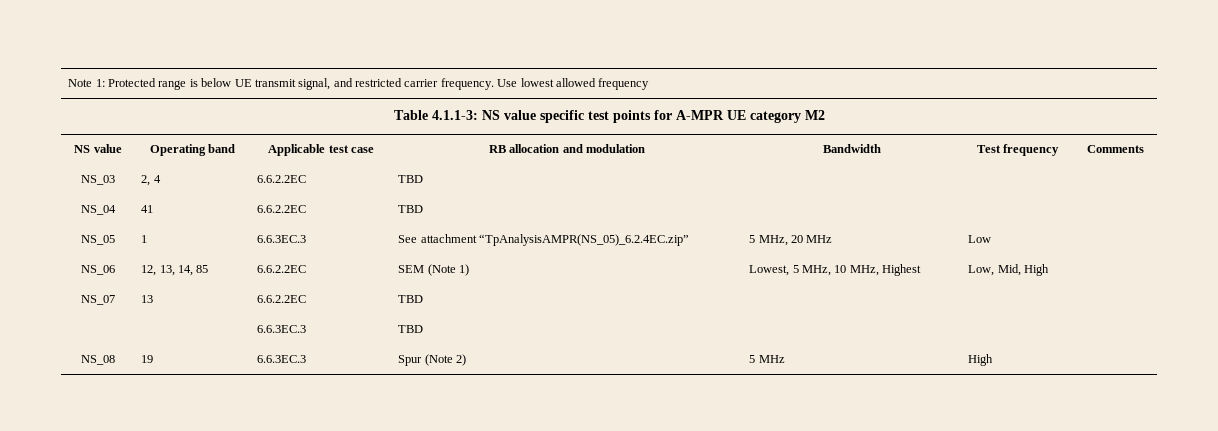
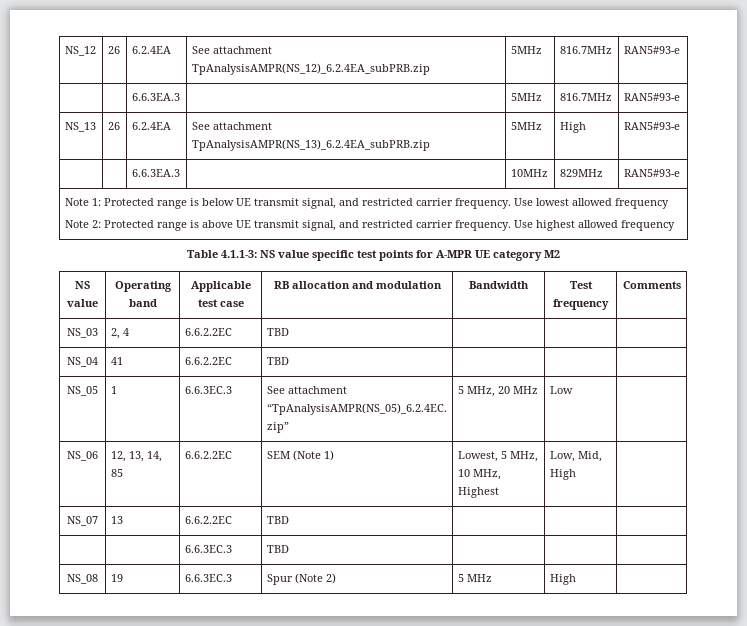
(68, 83) none -> [64,46,96,56] [107,46,120,54] [131,46,171,54] [191,46,272,54] [191,63,430,75] [510,46,542,54] [559,46,612,54] [623,46,680,54] [131,93,180,101] [510,93,542,101] [559,93,612,101] [623,93,680,101] [64,122,96,132] [107,122,120,130] [131,122,171,130] [191,122,272,130] [191,139,430,151] [510,122,542,130] [559,122,586,133] [623,122,680,130] [131,169,180,177] [510,169,548,177] [559,169,603,177] [623,169,680,177] NS_12 | 26 | 6.2.4EA | See attachment TpAnalysisAMPR(NS_12)_6.2.4EA_subPRB.zip | 5MHz | 816.7MHz | RAN5#93-e // | | 6.6.3EA.3 | | 5MHz | 816.7MHz | RAN5#93-e // NS_13 | 26 | 6.2.4EA | See attachment TpAnalysisAMPR(NS_13)_6.2.4EA_subPRB.zip | 5MHz | High | RAN5#93-e // | | 6.6.3EA.3 | | 10MHz | 829MHz | RAN5#93-e //
(650, 84) none -> [64,220,675,231] // Note 2: Protected range is above UE transmit signal, and restricted carrier frequency. Use highest allowed frequency

